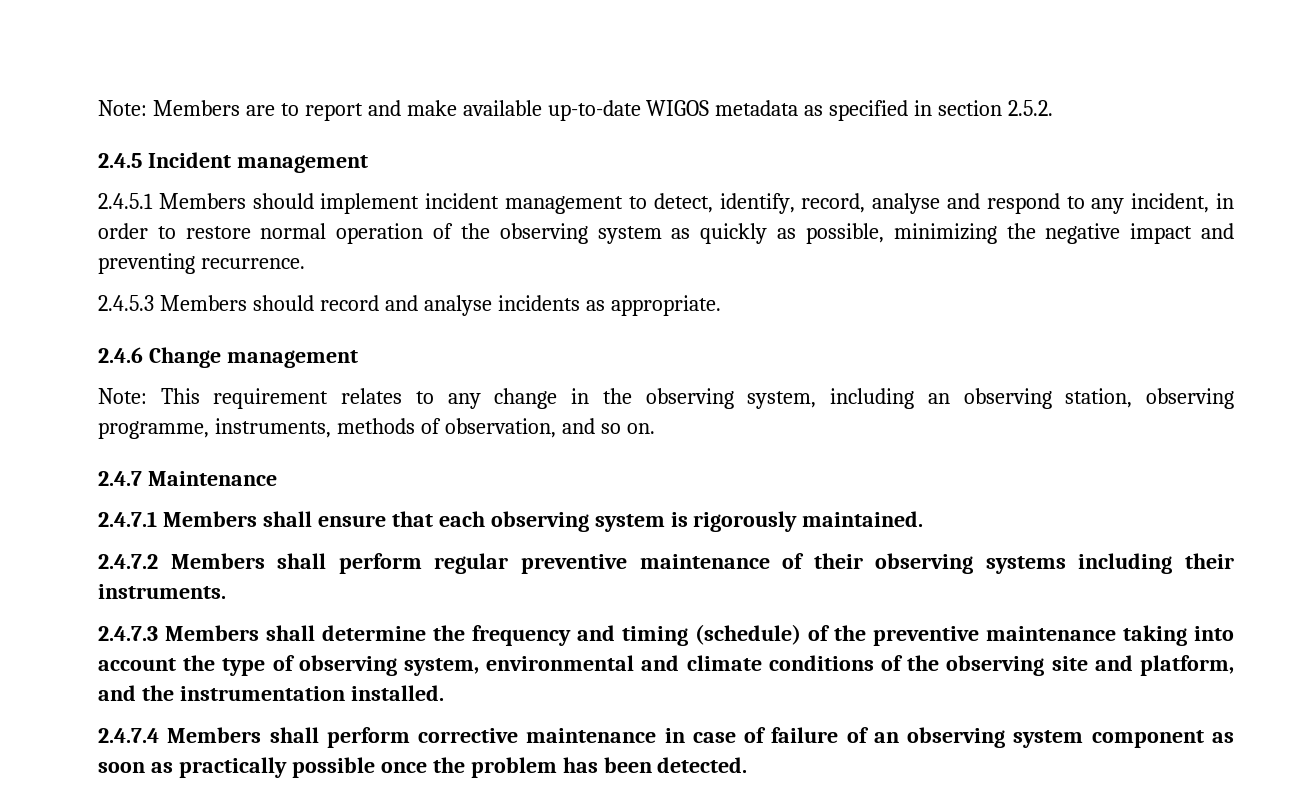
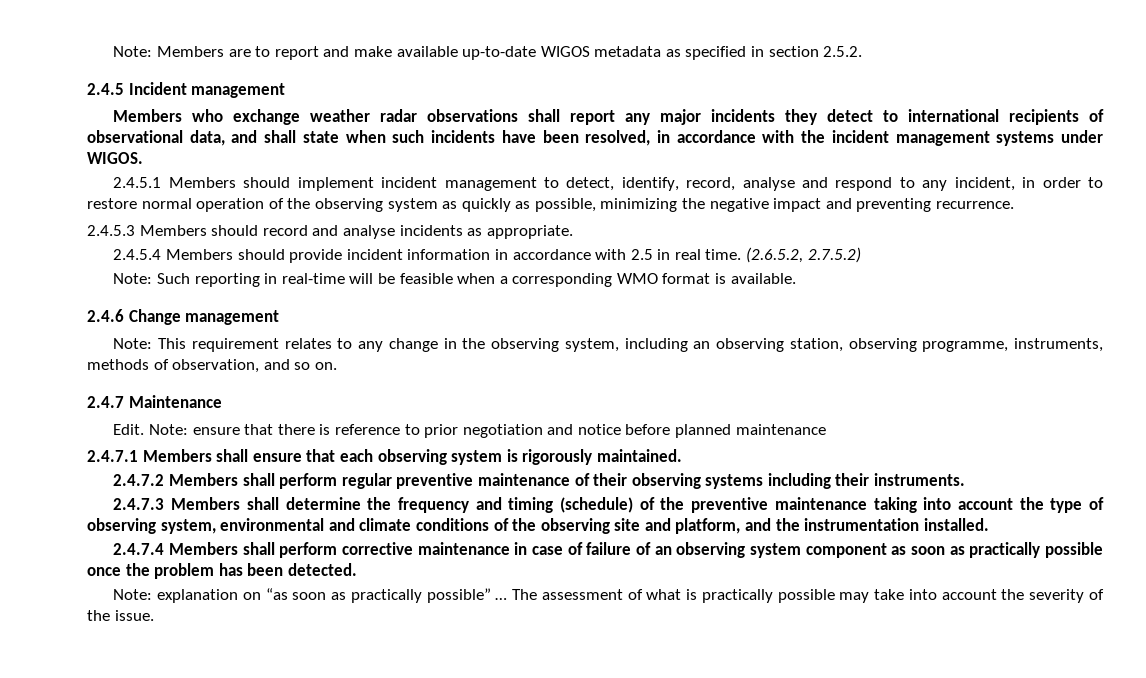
(368, 164) none -> [113,109,1104,125] [87,130,1103,146] [87,152,143,164] // Members who exchange weather radar observations shall report any major incidents they detect to international recipients of observational data, and shall state when such incidents have been resolved, in accordance with the incident management systems under WIGOS.
(721, 305) none -> [113,247,861,263] [113,273,796,287] // 2.4.5.4 Members should provide incident information in accordance with 2.5 in real time. (2.6.5.2, 2.7.5.2) // Note: Such reporting in real-time will be feasible when a corresponding WMO format is available.
(277, 478) none -> [113,424,826,438] // Edit. Note: ensure that there is reference to prior negotiation and notice before planned maintenance
(748, 765) none -> [113,588,1105,603] [87,610,154,621] // Note: explanation on “as soon as practically possible” … The assessment of what is practically possible may take into account the severity of the issue.

